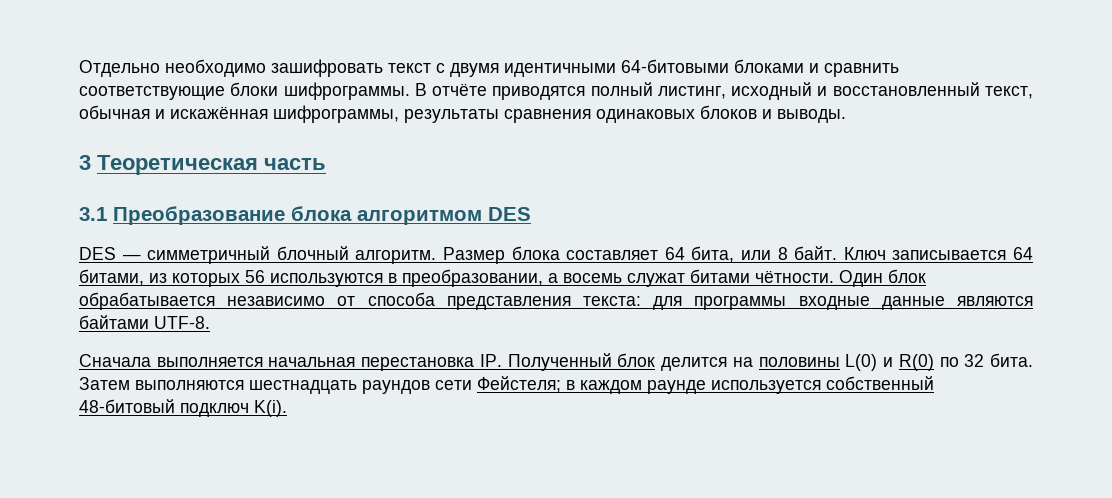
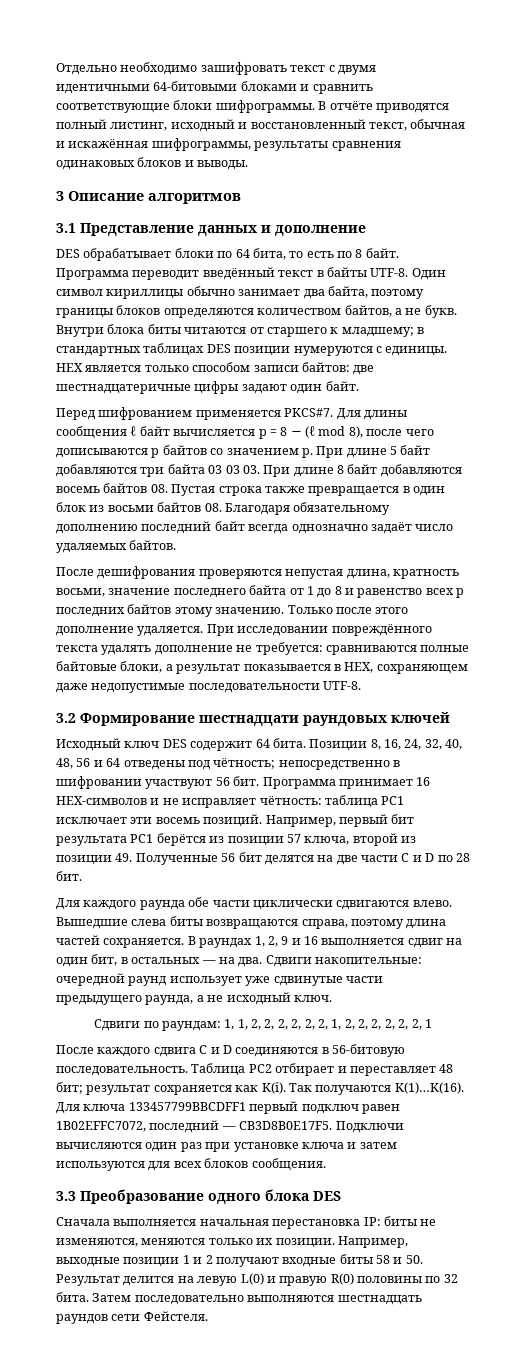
[97,155,326,175] Теоретическая часть -> [68,191,241,204] Описание алгоритмов
[113,206,531,225] [79,246,1034,264] [79,269,926,287] [79,292,1034,310] [79,315,210,329] [79,353,656,371] Преобразование блока алгоритмом DES // DES — симметричный блочный алгоритм. Размер блока составляет 64 бита, или 8 байт. Ключ записывается 64 битами, из которых 56 используются в преобразовании, а восемь служат битами чётности. Один блок обрабатывается независимо от способа представления текста: для программы входные данные являются байтами UTF-8. // Сначала выполняется начальная перестановка IP. Полученный блок -> [80,223,366,237] [56,248,399,261] [56,267,446,280] [56,286,425,299] [56,305,457,318] [56,324,424,337] [56,343,448,356] [56,362,375,375] [56,381,359,394] [56,407,407,420] [56,426,434,439] [56,445,431,458] [56,464,462,477] [56,483,445,496] [56,502,391,515] [56,521,454,534] [56,540,177,553] [56,566,459,579] [56,585,465,598] [56,604,409,617] [56,624,432,636] [56,642,470,655] [56,661,468,674] [56,681,362,693] [56,712,450,727] [56,738,463,751] [56,758,400,770] [56,776,431,789] [56,795,405,808] [56,814,415,827] [56,833,416,846] [56,852,470,865] [56,871,82,881] [56,897,452,910] [56,916,447,929] [56,935,463,948] [56,954,422,967] [56,973,383,986] [56,992,332,1005] [94,1019,432,1031] [56,1044,405,1057] [56,1063,454,1076] [56,1082,464,1095] [56,1101,400,1114] [56,1120,404,1133] [56,1142,397,1152] [56,1158,326,1171] [56,1189,341,1205] [56,1216,437,1229] [56,1236,408,1248] [56,1254,423,1267] [56,1274,120,1286] Представление данных и дополнение // DES обрабатывает блоки по 64 бита, то есть по 8 байт. Программа переводит введённый текст в байты UTF-8. Один символ кириллицы обычно занимает два байта, поэтому границы блоков определяются количеством байтов, а не букв. Внутри блока биты читаются от старшего к младшему; в стандартных таблицах DES позиции нумеруются с единицы. HEX является только способом записи байтов: две шестнадцатеричные цифры задают один байт. // Перед шифрованием применяется PKCS#7. Для длины сообщения ℓ байт вычисляется p = 8 − (ℓ mod 8), после чего дописываются p байтов со значением p. При длине 5 байт добавляются три байта 03 03 03. При длине 8 байт добавляются восемь байтов 08. Пустая строка также превращается в один блок из восьми байтов 08. Благодаря обязательному дополнению последний байт всегда однозначно задаёт число удаляемых байтов. // После дешифрования проверяются непустая длина, кратность восьми, значение последнего байта от 1 до 8 и равенство всех p последних байтов этому значению. Только после этого дополнение удаляется. При исследовании повреждённого текста удалять дополнение не требуется: сравниваются полные байтовые блоки, а результат показывается в HEX, сохраняющем даже недопустимые последовательности UTF-8. // 3.2 Формирование шестнадцати раундовых ключей // Исходный ключ DES содержит 64 бита. Позиции 8, 16, 24, 32, 40, 48, 56 и 64 отведены под чётность; непосредственно в шифровании участвуют 56 бит. Программа принимает 16 HEX-символов и не исправляет чётность: таблица PC1 исключает эти восемь позиций. Например, первый бит результата PC1 берётся из позиции 57 ключа, второй из позиции 49. Полученные 56 бит делятся на две части C и D по 28 бит. // Для каждого раунда обе части циклически сдвигаются влево. Вышедшие слева биты возвращаются справа, поэтому длина частей сохраняется. В раундах 1, 2, 9 и 16 выполняется сдвиг на один бит, в остальных — на два. Сдвиги накопительные: очередной раунд использует уже сдвинутые части предыдущего раунда, а не исходный ключ. // Сдвиги по раундам: 1, 1, 2, 2, 2, 2, 2, 2, 1, 2, 2, 2, 2, 2, 2, 1 // После каждого сдвига C и D соединяются в 56-битовую последовательность. Таблица PC2 отбирает и переставляет 48 бит; результат сохраняется как K(i). Так получаются K(1)…K(16). Для ключа 133457799BBCDFF1 первый подключ равен 1B02EFFC7072, последний — CB3D8B0E17F5. Подключи вычисляются один раз при установке ключа и затем используются для всех блоков сообщения. // 3.3 Преобразование одного блока DES // Сначала выполняется начальная перестановка IP: биты не изменяются, меняются только их позиции. Например, выходные позиции 1 и 2 получают входные биты 58 и 50. Результат
[758,357,840,367] половины -> [197,1276,238,1286] левую
[898,354,934,371] R(0) -> [279,1273,422,1286] правую R(0) половины
(130, 383) none -> [134,1295,244,1305] последовательно
[477,376,934,394] [79,399,287,417] Фейстеля; в каждом раунде используется собственный 48-битовый подключ K(i). -> [143,1311,208,1321] Фейстеля.

